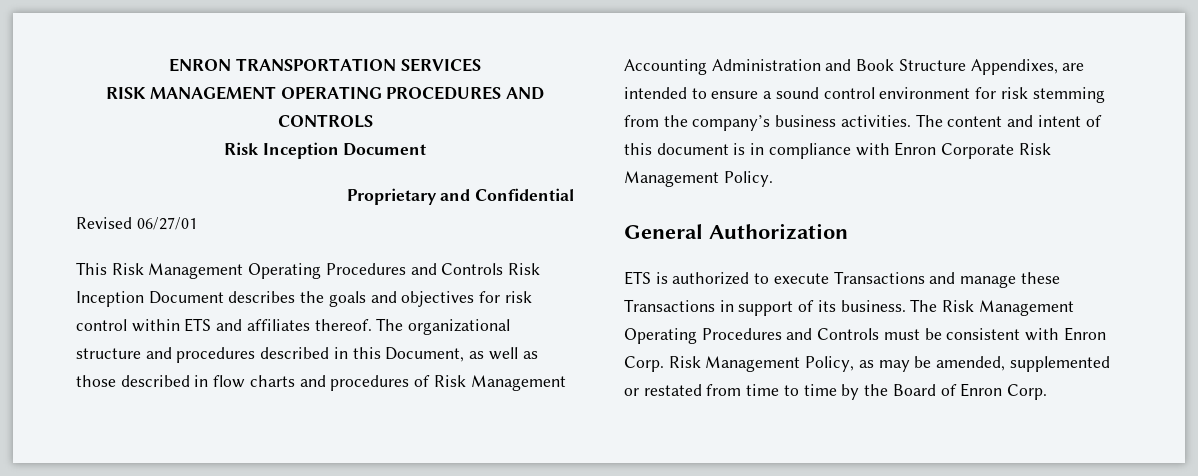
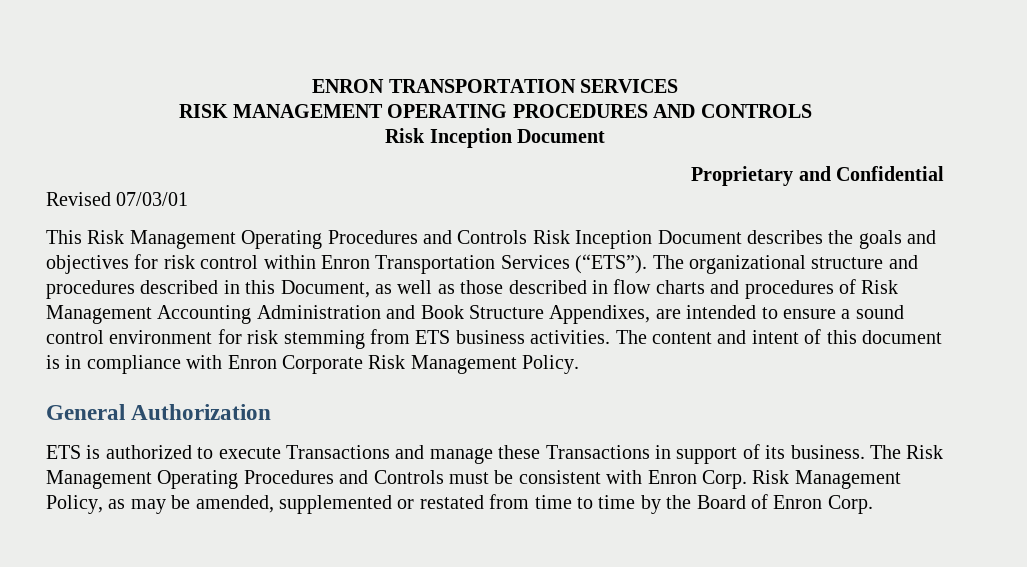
[136,217,197,230] 06/27/01 -> [116,192,189,206] 07/03/01
[184,318,372,332] ETS and affiliates thereof. -> [321,254,648,274] Enron Transportation Services (“ETS”).
[663,115,771,131] the company’s -> [415,330,451,344] ETS

